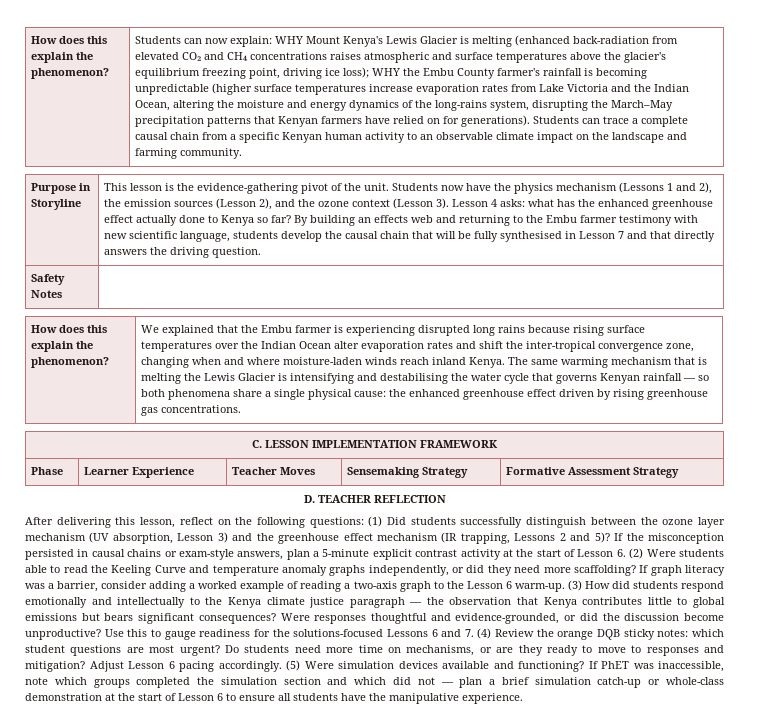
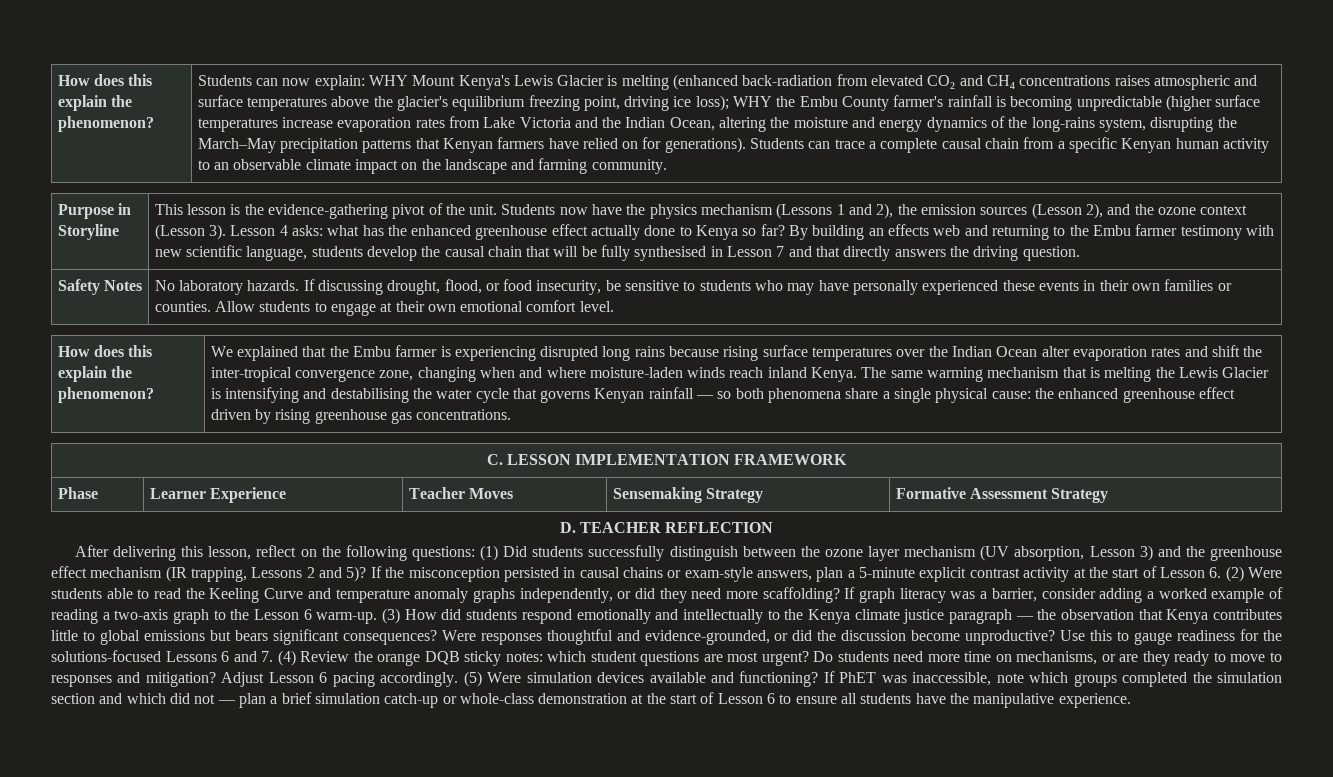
(63, 294) none -> [154,279,1232,295] [154,300,614,316] No laboratory hazards. If discussing drought, flood, or food insecurity, be sensitive to students who may have personally experienced these events in their own families or counties. Allow students to engage at their own emotional comfort level.

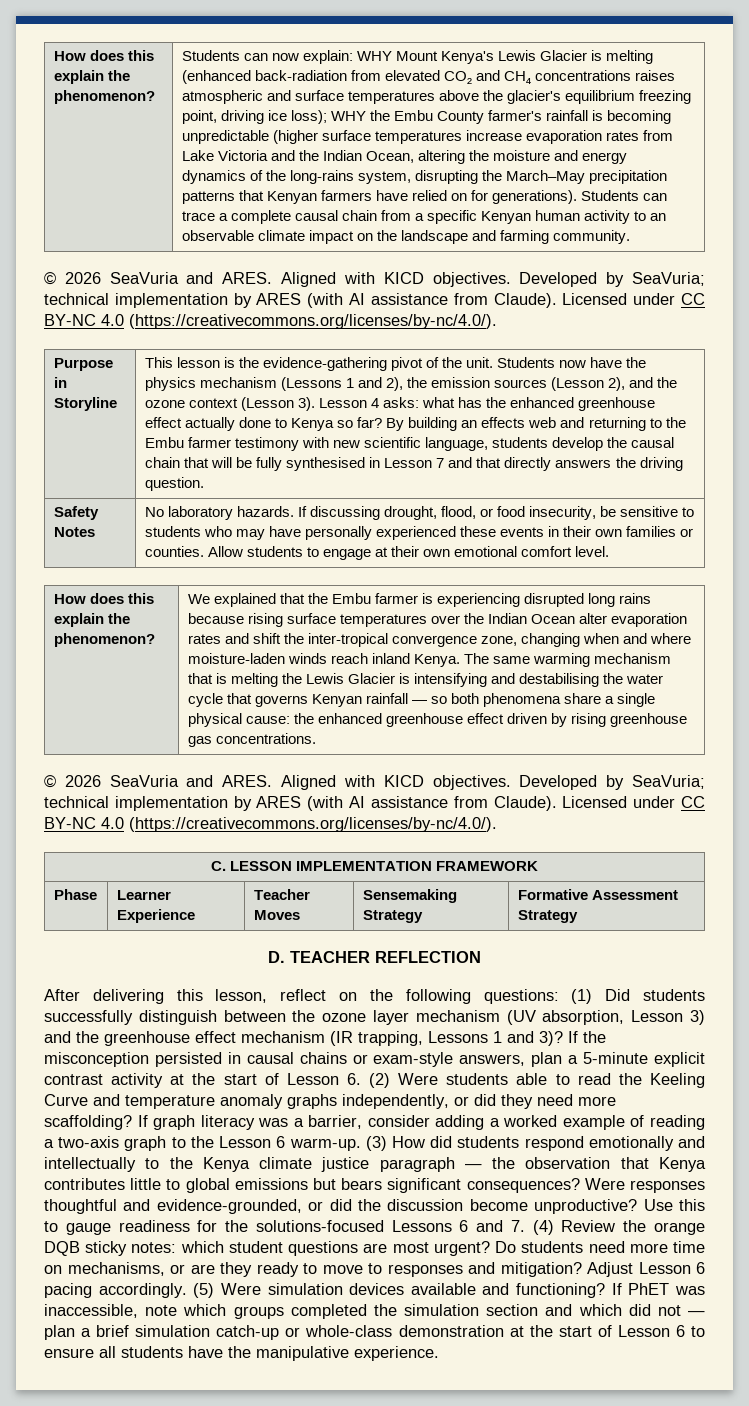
(667, 166) none -> [44,272,705,287] [44,293,706,308] [44,314,497,329] // © 2026 SeaVuria and ARES. Aligned with KICD objectives. Developed by SeaVuria; technical implementation by ARES (with AI assistance from Claude). Licensed under CC BY-NC 4.0 (https://creativecommons.org/licenses/by-nc/4.0/).
(512, 414) none -> [44,775,705,790] [44,796,706,811] [44,817,497,832] // © 2026 SeaVuria and ARES. Aligned with KICD objectives. Developed by SeaVuria; technical implementation by ARES (with AI assistance from Claude). Licensed under CC BY-NC 4.0 (https://creativecommons.org/licenses/by-nc/4.0/).
[306,566,367,582] 2 and 5)? -> [493,1031,563,1046] 1 and 3)?

